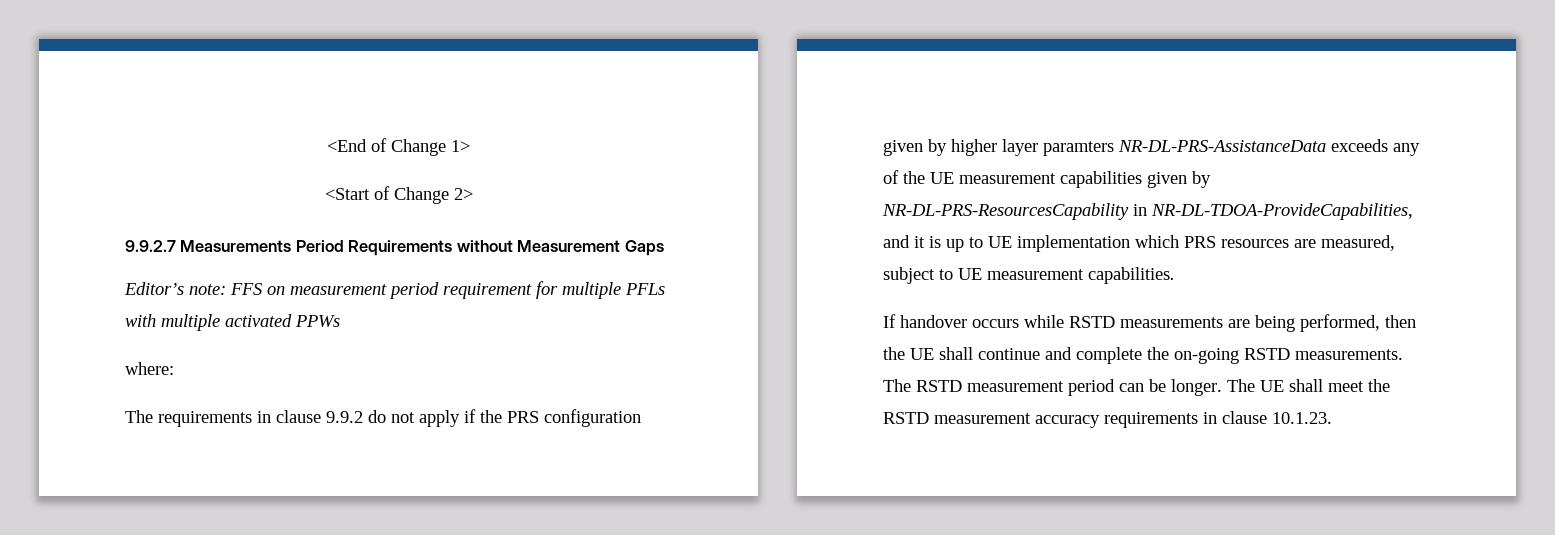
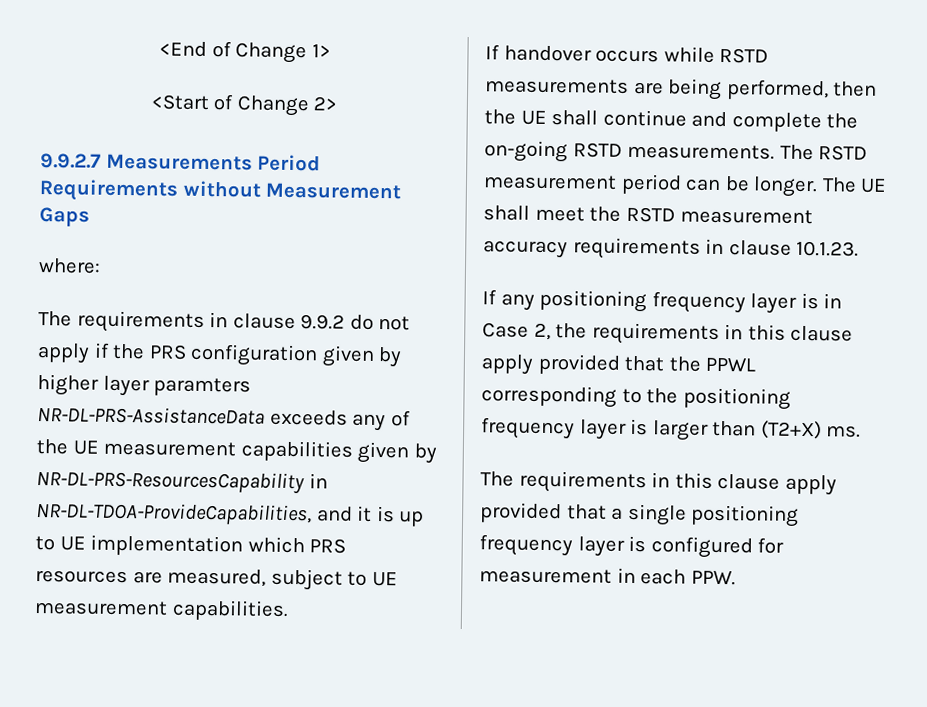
[124,281,665,299] [125,314,340,331] // Editor’s note: FFS on measurement period requirement for multiple PFLs with multiple activated PPWs -> (90, 217) none
(1332, 418) none -> [482,289,843,314] [482,322,854,345] [481,353,757,375] [481,385,791,410] [481,417,862,441] [480,470,837,496] [480,502,800,527] [479,534,785,559] [479,567,736,586] // If any positioning frequency layer is in Case 2, the requirements in this clause apply provided that the PPWL corresponding to the positioning frequency layer is larger than (T2+X) ms. // The requirements in this clause apply provided that a single positioning frequency layer is configured for measurement in each PPW.

